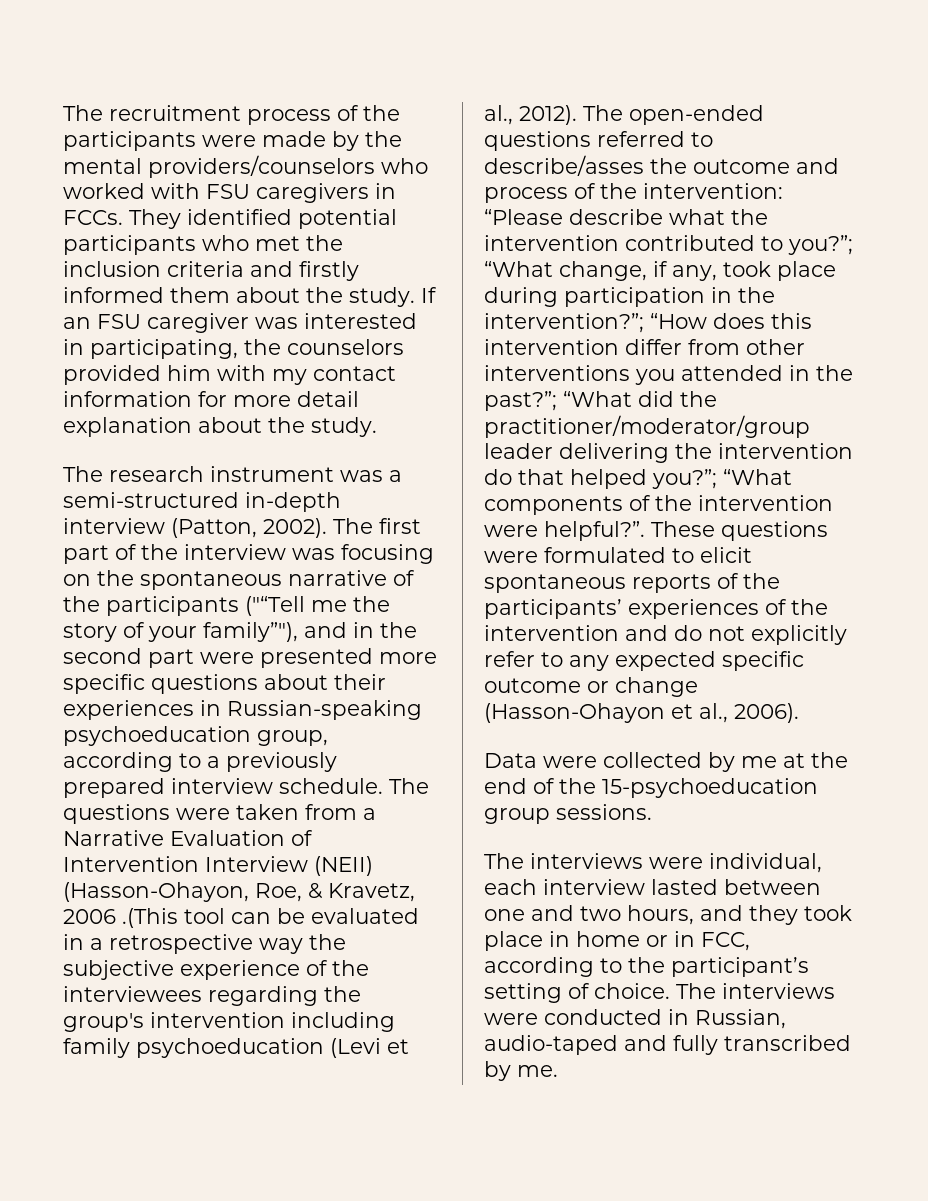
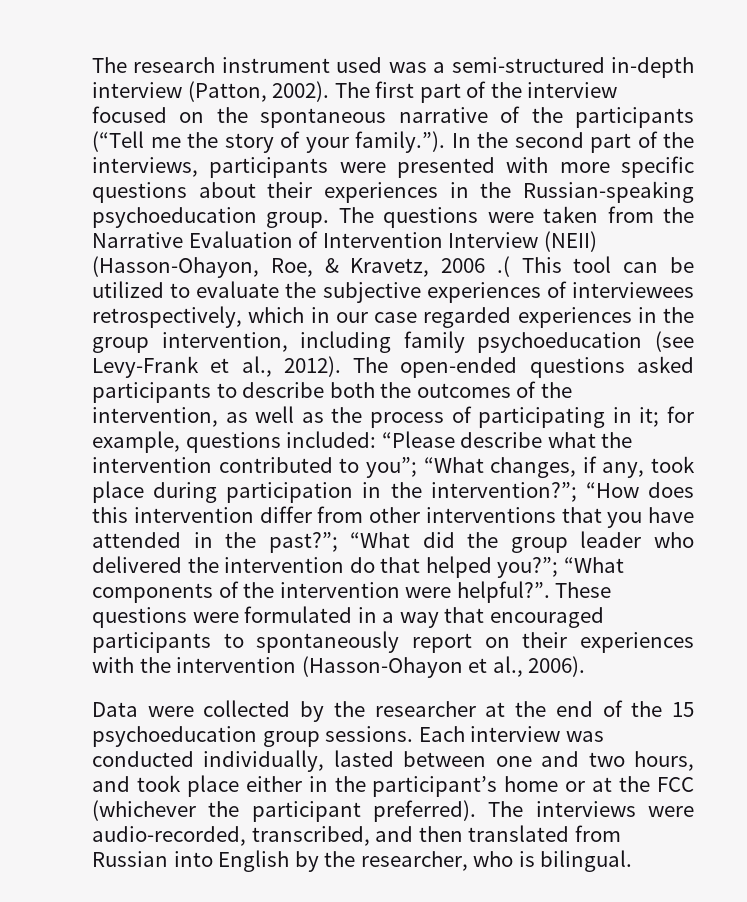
[63,105,400,125] [63,131,402,151] [63,155,428,178] [63,183,396,203] [63,209,397,229] [63,235,343,255] [63,261,359,281] [63,287,437,307] [63,313,417,333] [63,339,404,359] [63,365,396,385] [63,391,359,407] [63,417,377,437] [63,466,103,482] The recruitment process of the participants were made by the mental providers/counselors who worked with FSU caregivers in FCCs. They identified potential participants who met the inclusion criteria and firstly informed them about the study. If an FSU caregiver was interested in participating, the counselors provided him with my contact information for more detail explanation about the study. // The -> [92,57,127,73] The
(334, 474) none -> [336,57,383,73] used
[292,544,434,564] was focusing -> [92,106,167,123] focused
[245,596,305,616] ("“Tell -> [92,131,144,152] (“Tell
[203,622,417,642] [63,648,194,668] family”"), and in the second part -> [355,131,694,153] [92,157,329,178] family.”). In the second part of the interviews, participants
(373, 658) none -> [506,157,549,173] with
(221, 708) none -> [480,182,512,198] the
[257,730,328,746] [63,752,337,772] [63,778,383,798] group, according to a previously prepared interview schedule. -> [266,212,330,228] group.
[363,808,376,820] a -> [663,207,694,223] the
[122,908,178,928] .(This -> [496,256,562,277] .( This
[311,908,419,924] [63,934,346,954] [63,960,369,980] [63,986,361,1006] [63,1012,285,1032] evaluated in a retrospective way the subjective experience of the interviewees regarding the group's intervention -> [92,281,694,303] [92,306,694,328] [92,332,288,353] utilized to evaluate the subjective experiences of interviewees retrospectively, which in our case regarded experiences in the group intervention,
[330,1038,381,1058] (Levi -> [655,331,695,352] [92,356,199,378] (see Levy-Frank
[597,131,713,147] [484,155,839,176] [484,183,783,203] referred to describe/asses the outcome and process of the intervention: -> [637,356,694,373] [92,381,572,403] [92,406,695,428] [92,431,377,453] asked participants to describe both the outcomes of the intervention, as well as the process of participating in it; for example, questions included:
[788,235,853,255] [484,261,647,281] you?”; “What change, -> [365,457,577,478] you”; “What changes,
[635,369,675,385] you -> [561,507,694,528] that you have
[484,415,810,438] [484,443,669,463] practitioner/moderator/group leader delivering -> [510,531,694,553] [92,556,182,573] group leader who delivered
[672,547,752,563] [484,573,780,593] [484,599,828,619] [484,625,847,645] [484,651,804,671] [484,677,698,697] to elicit spontaneous reports of the participants’ experiences of the intervention and do not explicitly refer to any expected specific outcome or change -> [357,607,604,628] [92,631,694,653] [92,657,297,673] in a way that encouraged participants to spontaneously report on their experiences with the intervention
[741,756,777,768] me -> [333,701,476,717] the researcher
[602,778,818,798] 15-psychoeducation -> [672,702,695,717] [92,726,257,747] 15 psychoeducation
[484,853,822,873] [484,879,645,895] // The interviews were individual, each interview -> [418,726,604,742] [92,750,325,772] Each interview was conducted individually,
[749,905,852,925] [484,931,750,951] [484,957,809,977] [484,983,835,1003] [484,1009,786,1029] [484,1035,851,1055] [484,1061,558,1081] they took place in home or in FCC, according to the participant’s setting of choice. The interviews were conducted in Russian, audio-taped and fully transcribed by me. -> [136,775,694,797] [92,800,694,822] [92,825,621,846] [92,850,633,872] took place either in the participant’s home or at the FCC (whichever the participant preferred). The interviews were audio-recorded, transcribed, and then translated from Russian into English by the researcher, who is bilingual.

